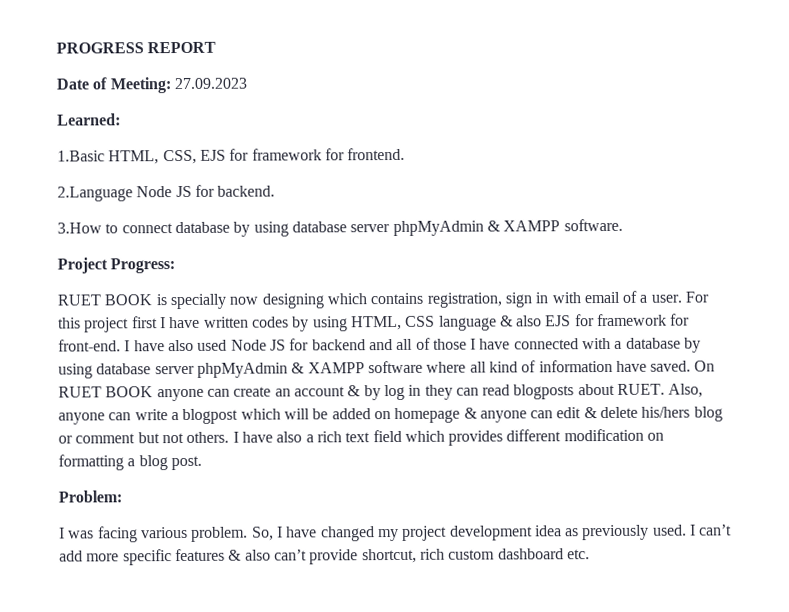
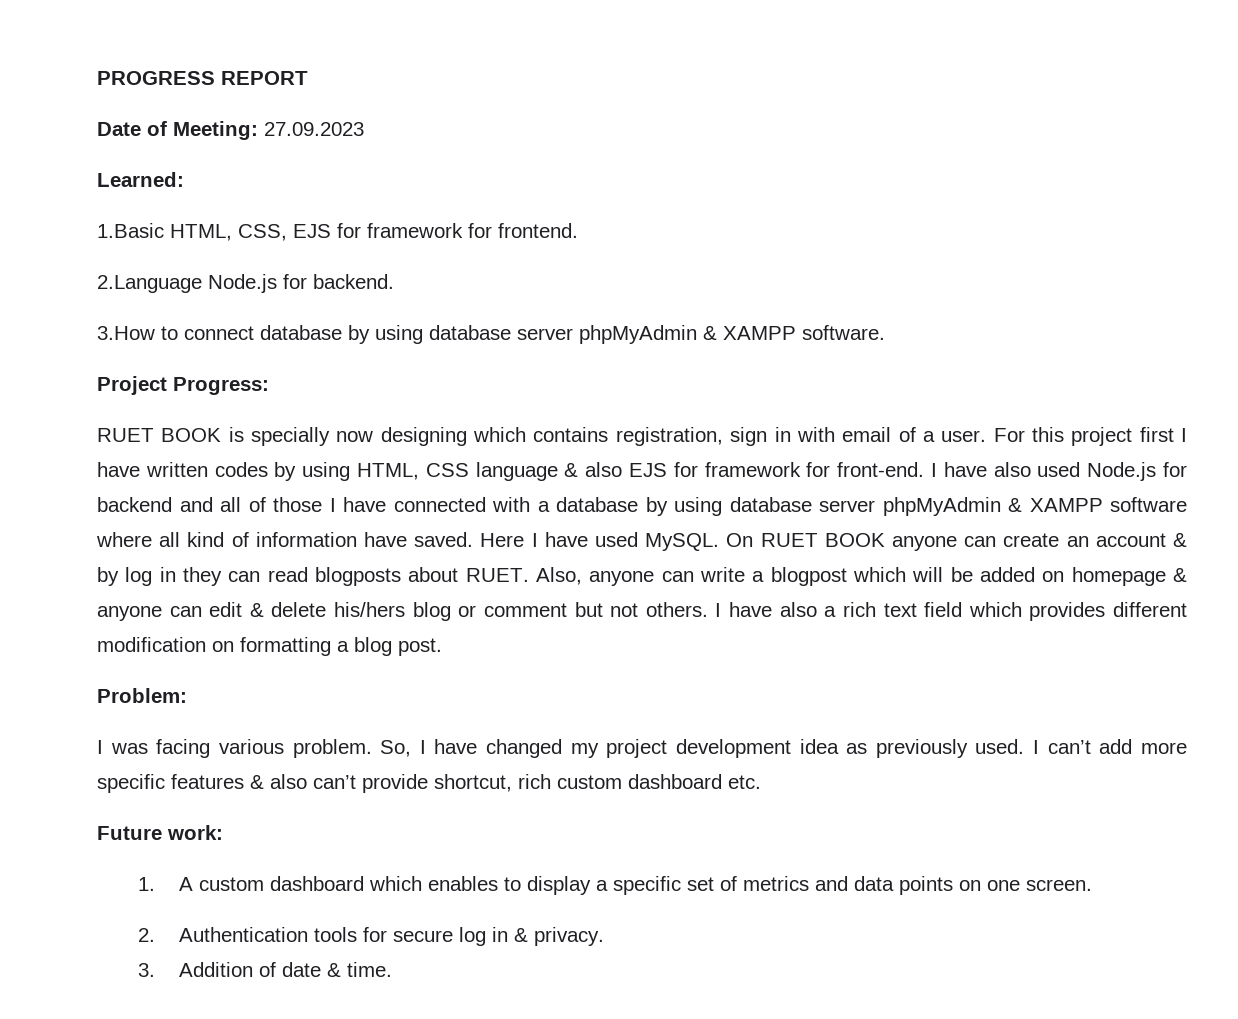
[136,185,192,198] Node JS -> [208,274,277,293] Node.js
[230,339,286,351] Node JS -> [1087,462,1157,481] Node.js
(692, 366) none -> [480,532,720,551] Here I have used MySQL.
(590, 554) none -> [97,825,223,840] [137,876,1092,895] [137,927,604,946] [137,962,392,977] // Future work: // 1. A custom dashboard which enables to display a specific set of metrics and data points on one screen. // 2. Authentication tools for secure log in & privacy. // 3. Addition of date & time.

